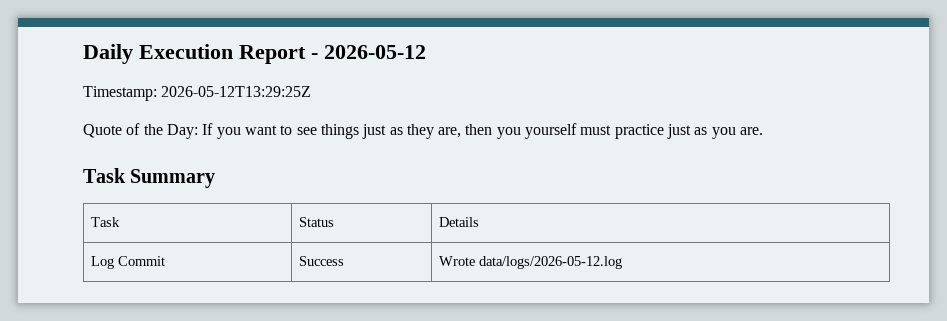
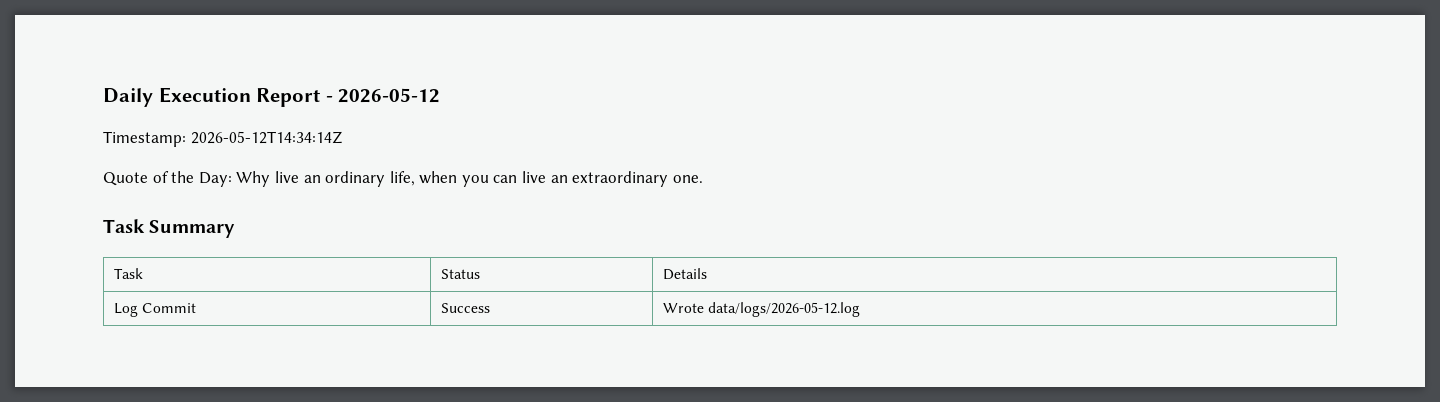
[161,86,312,97] 2026-05-12T13:29:25Z -> [190,131,343,144] 2026-05-12T14:34:14Z
[202,123,764,139] If you want to see things just as they are, then you yourself must practice just as you are. -> [236,171,703,187] Why live an ordinary life, when you can live an extraordinary one.

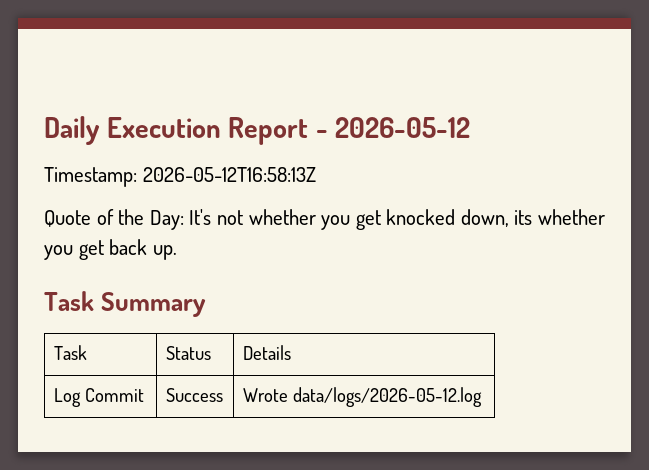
[190,131,343,144] 2026-05-12T14:34:14Z -> [142,167,316,182] 2026-05-12T16:58:13Z
[236,171,703,187] Why live an ordinary life, when you can live an extraordinary one. -> [189,209,605,230] [44,239,177,260] It's not whether you get knocked down, its whether you get back up.

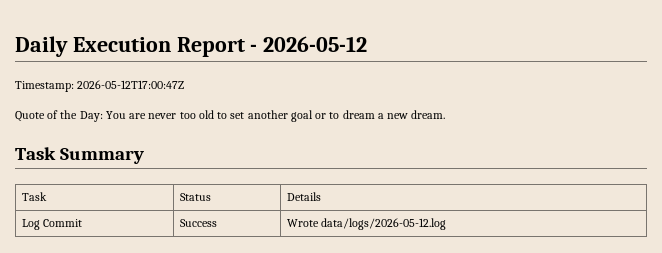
[142,167,316,182] 2026-05-12T16:58:13Z -> [77,80,185,89] 2026-05-12T17:00:47Z
[189,209,605,230] [44,239,177,260] It's not whether you get knocked down, its whether you get back up. -> [105,110,446,122] You are never too old to set another goal or to dream a new dream.

